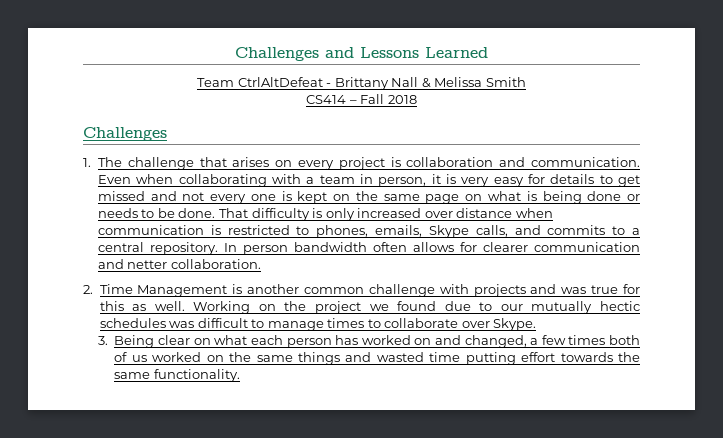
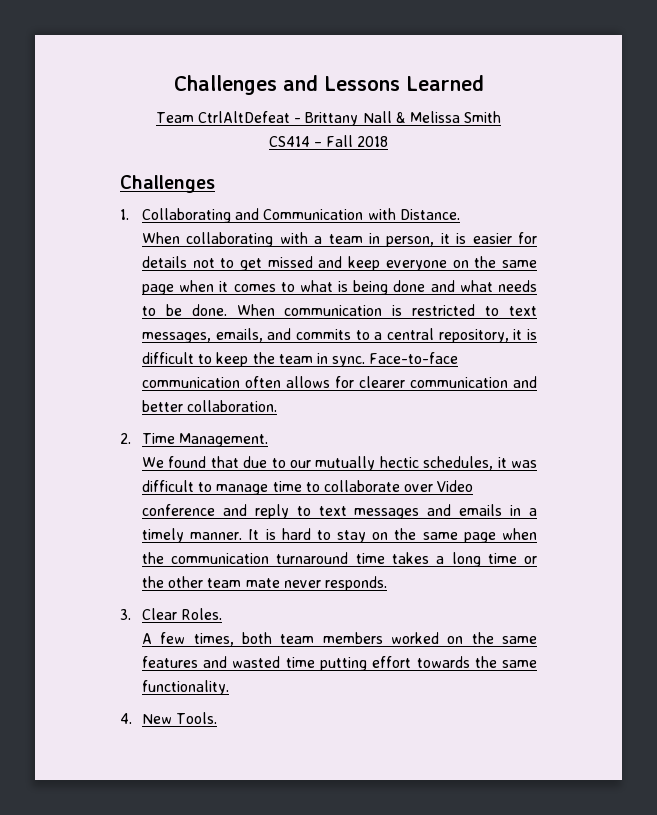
[97,157,640,170] [97,174,174,184] The challenge that arises on every project is collaboration and communication. Even when -> [141,208,460,223] [141,232,180,244] Collaborating and Communication with Distance. // When
[461,177,524,187] very easy -> [472,233,512,244] easier
(595, 179) none -> [192,258,215,268] not
[182,191,483,204] not every one is kept on the same page on -> [348,256,537,271] [141,280,295,295] keep everyone on the same page when it comes to
[627,194,641,201] or -> [430,280,493,292] and what
[218,208,553,221] [97,225,508,238] That difficulty is only increased over distance when communication is restricted to phones, emails, Skype calls, -> [236,304,537,316] [141,328,263,343] When communication is restricted to text messages, emails,
[149,242,367,255] repository. In person bandwidth -> [438,329,537,343] [141,352,459,367] [141,377,240,388] repository, it is difficult to keep the team in sync. Face-to-face communication
[127,260,168,269] netter -> [141,400,183,412] better
[137,284,641,297] [99,301,437,314] Management is another common challenge with projects and was true for this as well. Working on the project we found -> [179,433,269,447] [141,456,239,468] Management. // We found that
[99,318,166,328] schedules -> [423,456,507,470] schedules, it
[327,318,365,328] times -> [272,481,302,492] time
[493,318,537,331] [97,335,640,348] [114,352,147,362] Skype. // 3. Being clear on what each person has worked on and changed, a few times both of us -> [437,480,474,492] [141,504,537,519] [141,528,537,543] [141,552,537,567] [141,576,387,591] [120,608,223,620] [141,632,383,646] Video conference and reply to text messages and emails in a timely manner. It is hard to stay on the same page when the communication turnaround time takes a long time or the other team mate never responds. // 3. Clear Roles. // A few times, both team members
[298,352,341,365] things -> [141,656,198,668] features
(240, 375) none -> [120,712,218,724] // 4. New Tools.

